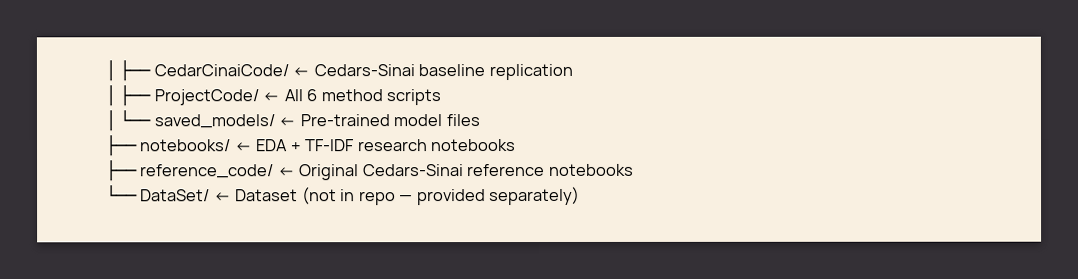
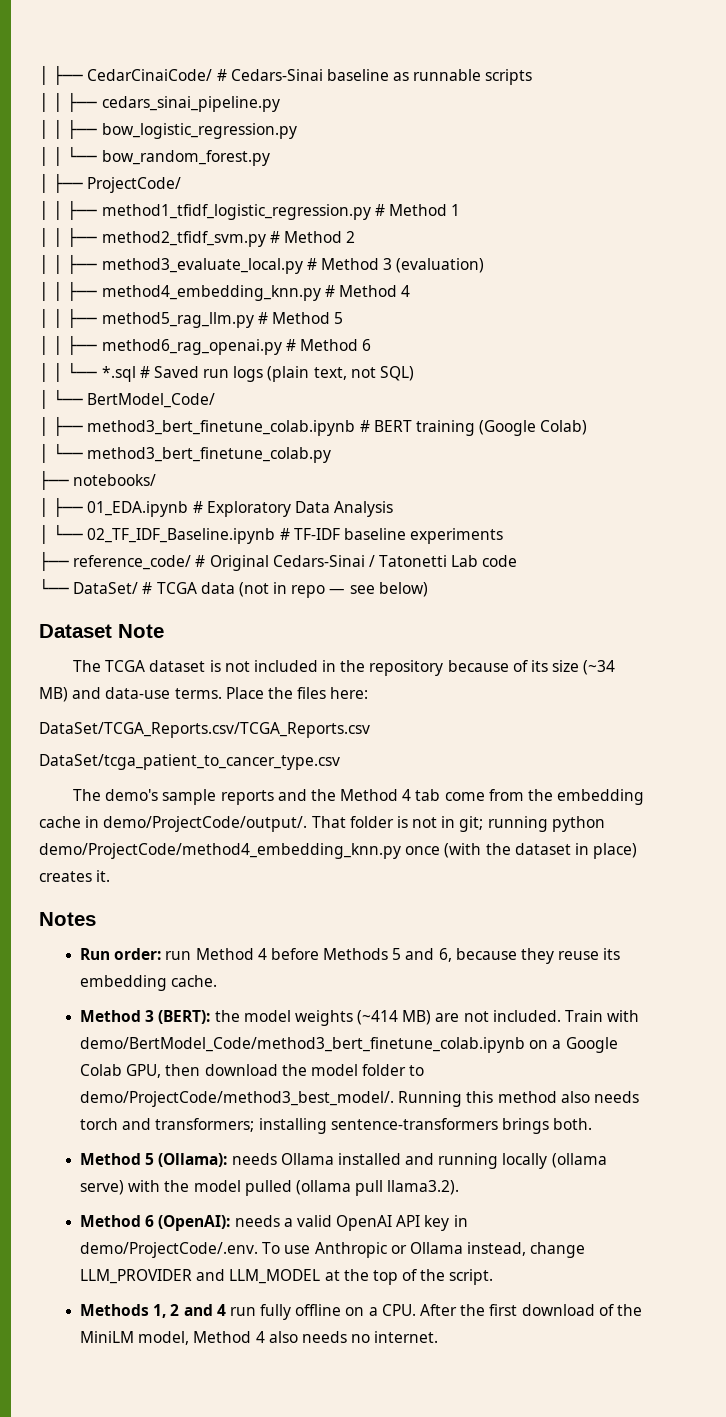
[292,67,311,77] ← -> [216,69,227,81] #
[488,63,573,81] [105,85,442,107] [105,110,480,132] [105,135,517,157] replication // │ ├── ProjectCode/ ← All 6 method scripts // │ └── saved_models/ ← Pre-trained model files // ├── notebooks/ ← EDA + TF-IDF research notebooks -> [393,69,533,85] [39,92,280,112] [39,119,297,139] [39,146,270,166] [39,173,182,193] [39,200,461,220] [39,227,356,247] [39,254,485,274] [39,281,411,301] [39,308,344,328] [39,335,372,355] [39,362,415,382] [39,389,216,409] [39,416,588,436] [39,443,332,463] [39,470,157,490] [39,497,394,517] [39,524,504,544] as runnable scripts // │ │ ├── cedars_sinai_pipeline.py // │ │ ├── bow_logistic_regression.py // │ │ └── bow_random_forest.py // │ ├── ProjectCode/ // │ │ ├── method1_tfidf_logistic_regression.py # Method 1 // │ │ ├── method2_tfidf_svm.py # Method 2 // │ │ ├── method3_evaluate_local.py # Method 3 (evaluation) // │ │ ├── method4_embedding_knn.py # Method 4 // │ │ ├── method5_rag_llm.py # Method 5 // │ │ ├── method6_rag_openai.py # Method 6 // │ │ └── *.sql # Saved run logs (plain text, not SQL) // │ └── BertModel_Code/ // │ ├── method3_bert_finetune_colab.ipynb # BERT training (Google Colab) // │ └── method3_bert_finetune_colab.py // ├── notebooks/ // │ ├── 01_EDA.ipynb # Exploratory Data Analysis // │ └── 02_TF_IDF_Baseline.ipynb # TF-IDF baseline experiments
[277,167,296,177] ← -> [195,555,206,567] #
[467,163,634,177] reference notebooks -> [368,555,518,567] / Tatonetti Lab code
[213,189,299,202] ← Dataset -> [142,582,235,594] # TCGA data
[416,186,581,206] provided separately) -> [349,582,428,597] [39,624,164,638] [72,660,616,676] [39,687,369,702] [39,722,370,738] [39,754,340,770] [72,789,645,805] [39,816,605,832] [39,843,638,859] [39,870,111,882] [39,912,96,926] [79,948,621,964] [79,975,218,991] [79,1010,640,1026] [79,1037,618,1053] [79,1064,425,1078] [79,1091,639,1107] [79,1118,593,1134] [79,1153,607,1169] [79,1180,460,1196] [79,1215,468,1231] [79,1242,586,1258] [79,1269,494,1285] [79,1304,642,1320] [79,1331,439,1345] see below) // Dataset Note // The TCGA dataset is not included in the repository because of its size (~34 MB) and data-use terms. Place the files here: // DataSet/TCGA_Reports.csv/TCGA_Reports.csv // DataSet/tcga_patient_to_cancer_type.csv // The demo's sample reports and the Method 4 tab come from the embedding cache in demo/ProjectCode/output/. That folder is not in git; running python demo/ProjectCode/method4_embedding_knn.py once (with the dataset in place) creates it. // Notes // Run order: run Method 4 before Methods 5 and 6, because they reuse its embedding cache. // Method 3 (BERT): the model weights (~414 MB) are not included. Train with demo/BertModel_Code/method3_bert_finetune_colab.ipynb on a Google Colab GPU, then download the model folder to demo/ProjectCode/method3_best_model/. Running this method also needs torch and transformers; installing sentence-transformers brings both. // Method 5 (Ollama): needs Ollama installed and running locally (ollama serve) with the model pulled (ollama pull llama3.2). // Method 6 (OpenAI): needs a valid OpenAI API key in demo/ProjectCode/.env. To use Anthropic or Ollama instead, change LLM_PROVIDER and LLM_MODEL at the top of the script. // Methods 1, 2 and 4 run fully offline on a CPU. After the first download of the MiniLM model, Method 4 also needs no internet.

